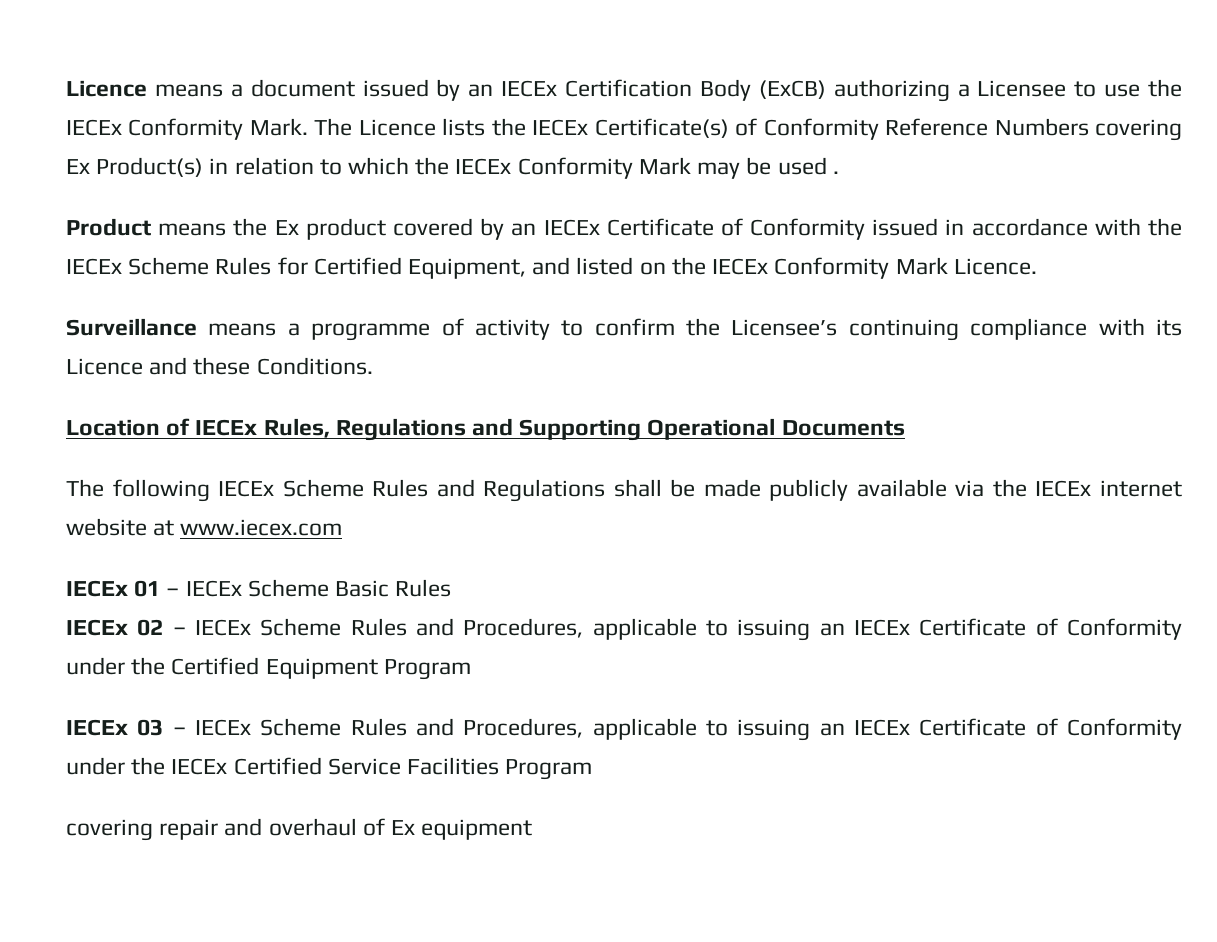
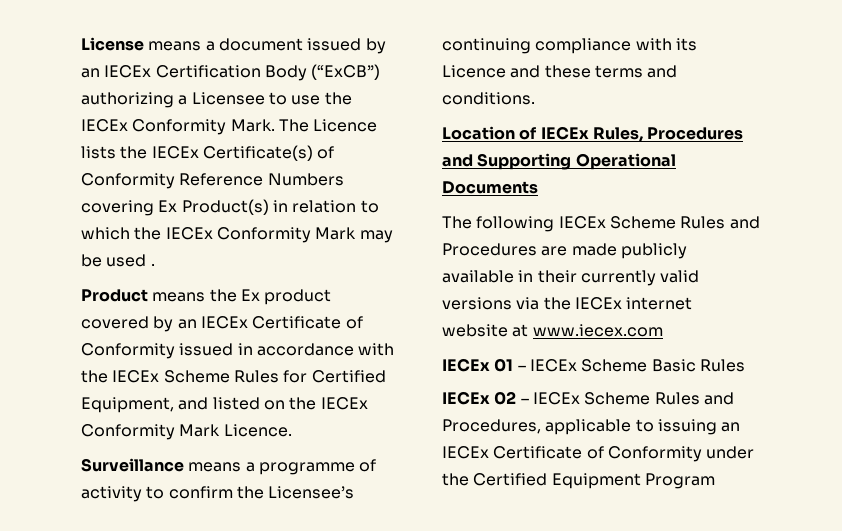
[66,80,147,97] Licence -> [81,37,144,51] License
[758,80,826,99] (ExCB) -> [311,64,381,80] (“ExCB”)
[256,357,373,375] Conditions. -> [594,65,678,78] [442,92,535,105] terms and conditions.
[335,418,466,441] Regulations -> [647,127,744,140] Procedures
[483,479,947,502] Regulations shall be made publicly available -> [442,243,687,259] [442,270,700,286] [442,297,512,310] Procedures are made publicly available in their currently valid versions
[66,718,1183,741] [66,757,593,780] [66,818,533,841] // IECEx 03 – IECEx Scheme Rules and Procedures, applicable to issuing an IECEx Certificate of Conformity under the IECEx Certified Service Facilities Program // covering repair and overhaul of Ex equipment -> (715, 481) none

